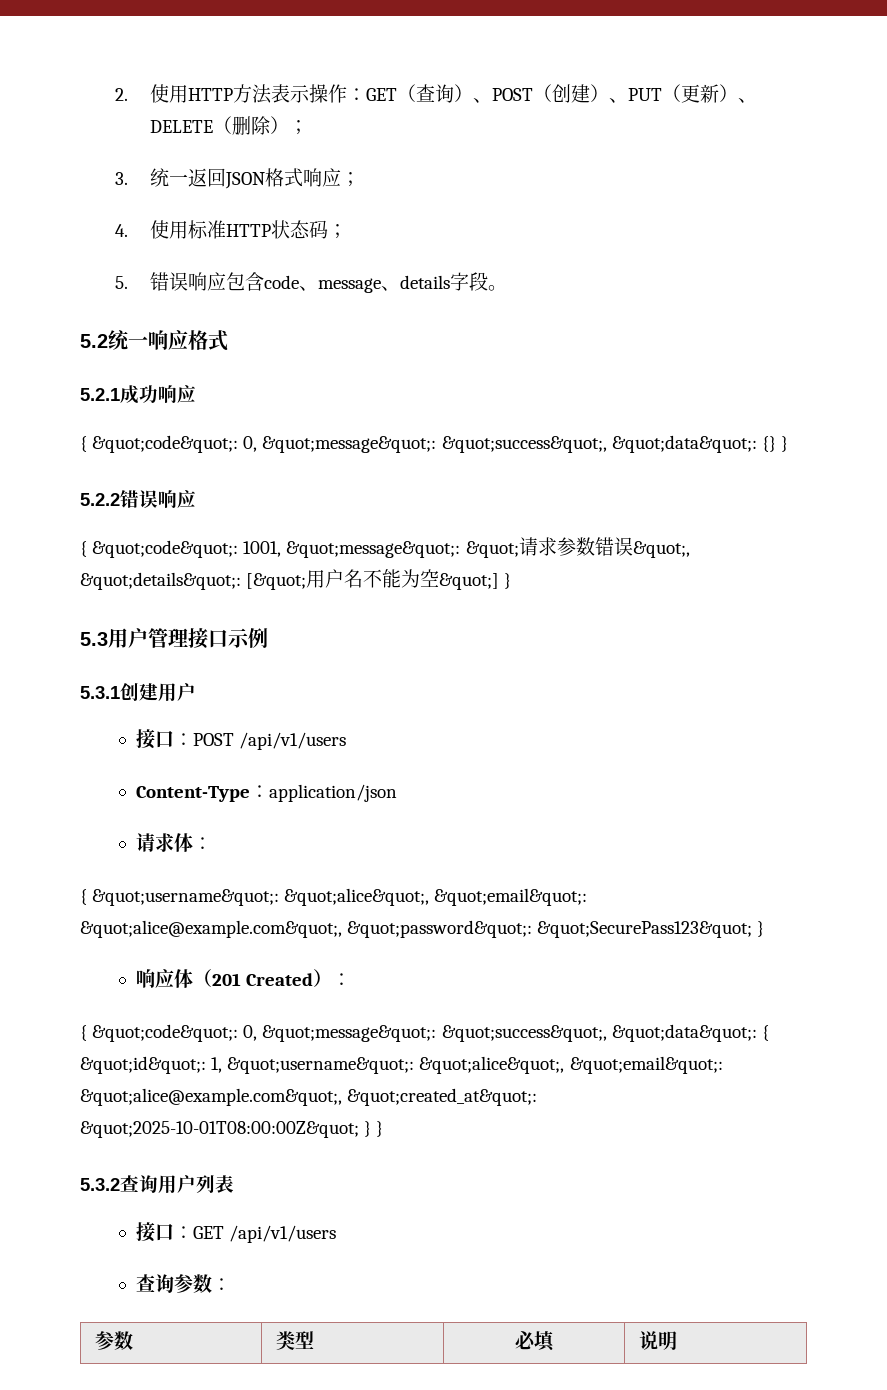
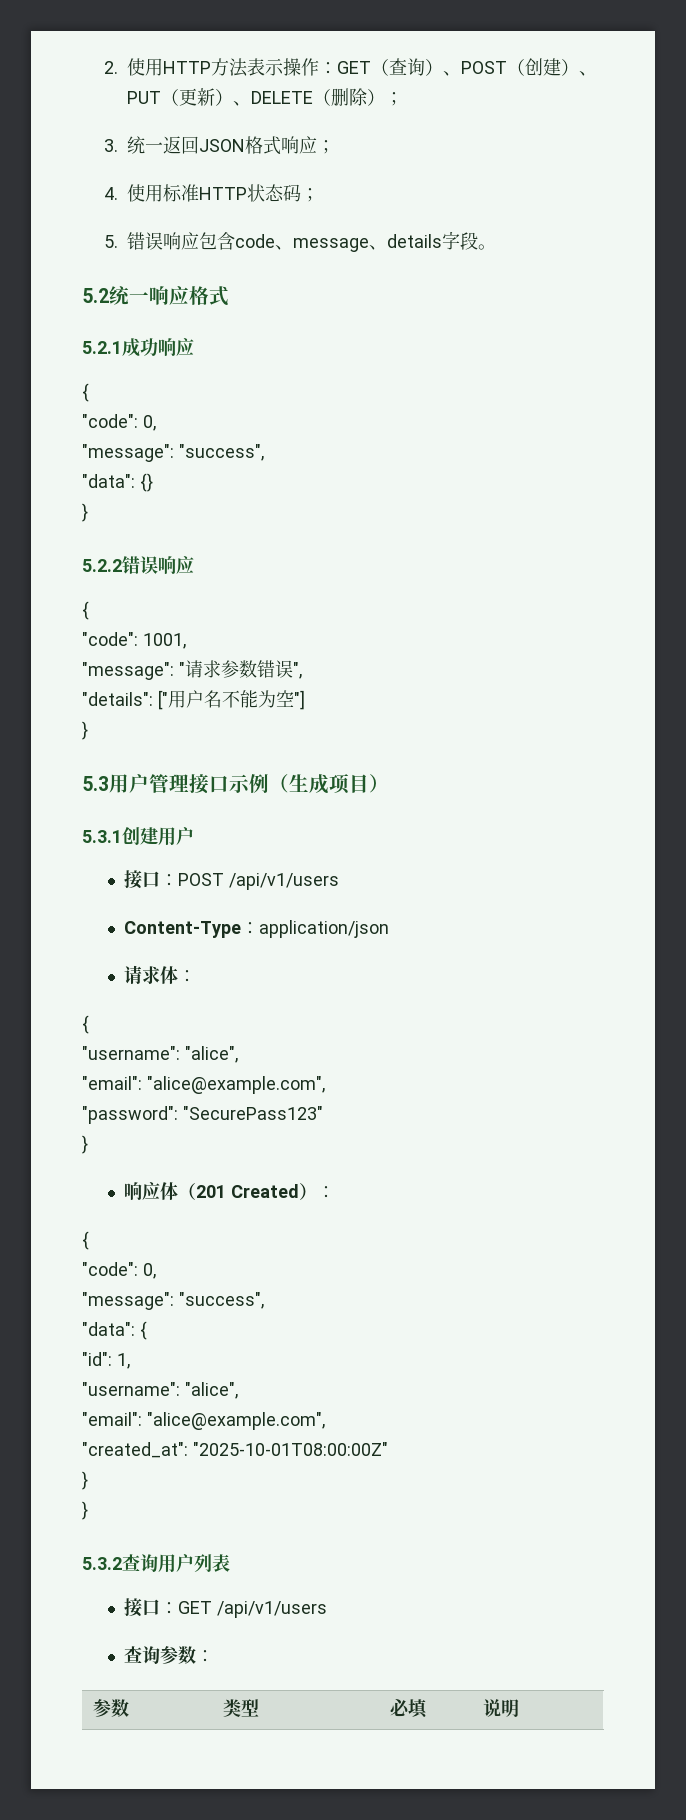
[92,435,757,453] &quot;code&quot;: 0, &quot;message&quot;: &quot;success&quot;, &quot;data&quot;: -> [82,414,156,431] [82,444,264,462] [82,474,135,488] // "code": 0, // "message": "success", // "data":
(776, 444) none -> (153, 482) //
[92,540,239,558] &quot;code&quot;: -> [82,632,138,646] // "code":
[286,541,519,558] &quot;message&quot;: &quot; -> [82,662,185,680] // "message": "
[632,541,690,558] [80,572,307,590] &quot;, &quot;details&quot;: [&quot; -> [292,662,302,679] [82,690,168,710] ", // "details": ["
[439,573,500,590] &quot;] -> [293,690,305,710] "] //
(268, 637) none -> [269,774,389,794] （生成项目）
[92,888,588,906] [80,920,753,938] &quot;username&quot;: &quot;alice&quot;, &quot;email&quot;: &quot;alice@example.com&quot;, &quot;password&quot;: &quot;SecurePass123&quot; -> [82,1046,238,1063] [82,1076,325,1094] [82,1106,323,1124] // "username": "alice", // "email": "alice@example.com", // "password": "SecurePass123" //
[92,1024,769,1042] [80,1056,206,1074] &quot;code&quot;: 0, &quot;message&quot;: &quot;success&quot;, &quot;data&quot;: { &quot;id&quot;: -> [82,1262,156,1279] [82,1292,264,1310] [82,1321,147,1340] [82,1352,112,1366] // "code": 0, // "message": "success", // "data": { // "id":
[227,1056,723,1074] [80,1088,538,1106] [80,1121,372,1138] &quot;username&quot;: &quot;alice&quot;, &quot;email&quot;: &quot;alice@example.com&quot;, &quot;created_at&quot;: &quot;2025-10-01T08:00:00Z&quot; } -> [82,1382,238,1399] [82,1412,325,1430] [82,1442,388,1458] [82,1471,88,1490] // "username": "alice", // "email": "alice@example.com", // "created_at": "2025-10-01T08:00:00Z" // } //

